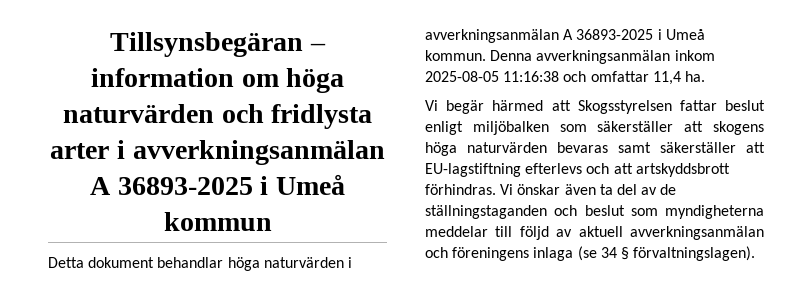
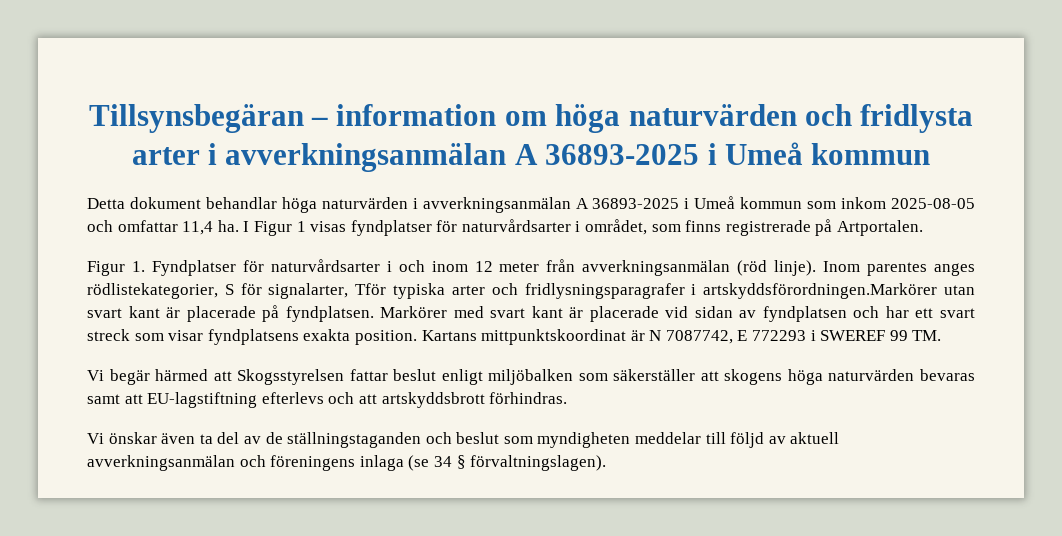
[425,50,671,64] kommun. Denna avverkningsanmälan -> [740,197,837,209] kommun som
[503,71,560,82] 11:16:38 -> (976, 203) none
(705, 76) none -> [243,219,924,236] [87,259,975,276] [87,283,976,299] [87,305,975,322] [87,329,942,345] I Figur 1 visas fyndplatser för naturvårdsarter i området, som finns registrerade på Artportalen. // Figur 1. Fyndplatser för naturvårdsarter i och inom 12 meter från avverkningsanmälan (röd linje). Inom parentes anges rödlistekategorier, S för signalarter, Tför typiska arter och fridlysningsparagrafer i artskyddsförordningen.Markörer utan svart kant är placerade på fyndplatsen. Markörer med svart kant är placerade vid sidan av fyndplatsen och har ett svart streck som visar fyndplatsens exakta position. Kartans mittpunktskoordinat är N 7087742, E 772293 i SWEREF 99 TM.
[660,142,736,153] säkerställer -> (120, 399) none
(496, 189) none -> (568, 398) //
[665,205,764,219] myndigheterna -> [537,432,631,448] myndigheten

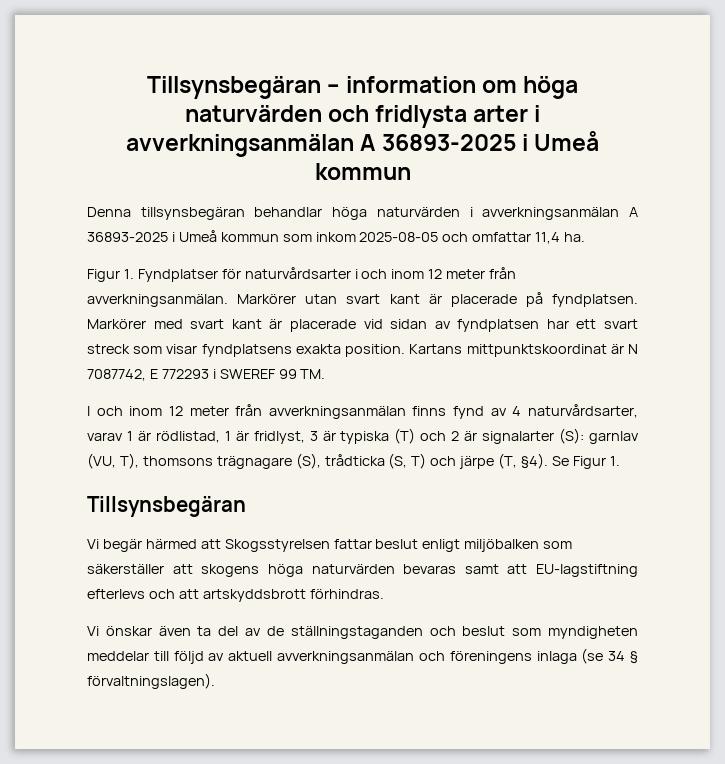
[87,197,201,209] Detta dokument -> [87,207,245,220] Denna tillsynsbegäran
[243,219,924,236] I Figur 1 visas fyndplatser för naturvårdsarter i området, som finns registrerade på Artportalen. -> (586, 237) none
[582,260,975,276] [87,283,938,299] avverkningsanmälan (röd linje). Inom parentes anges rödlistekategorier, S för signalarter, Tför typiska arter och fridlysningsparagrafer i artskyddsförordningen.Markörer -> [87,294,297,307] avverkningsanmälan. Markörer
[853,306,880,318] och -> (540, 325) none
(942, 335) none -> [87,404,638,419] [87,428,639,444] [87,453,620,469] [87,496,246,517] // I och inom 12 meter från avverkningsanmälan finns fynd av 4 naturvårdsarter, varav 1 är rödlistad, 1 är fridlyst, 3 är typiska (T) och 2 är signalarter (S): garnlav (VU, T), thomsons trägnagare (S), trådticka (S, T) och järpe (T, §4). Se Figur 1. // Tillsynsbegäran

